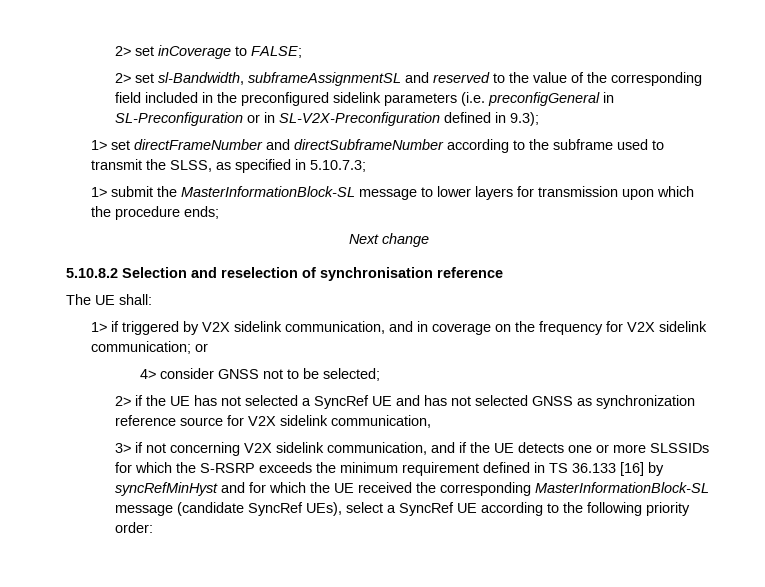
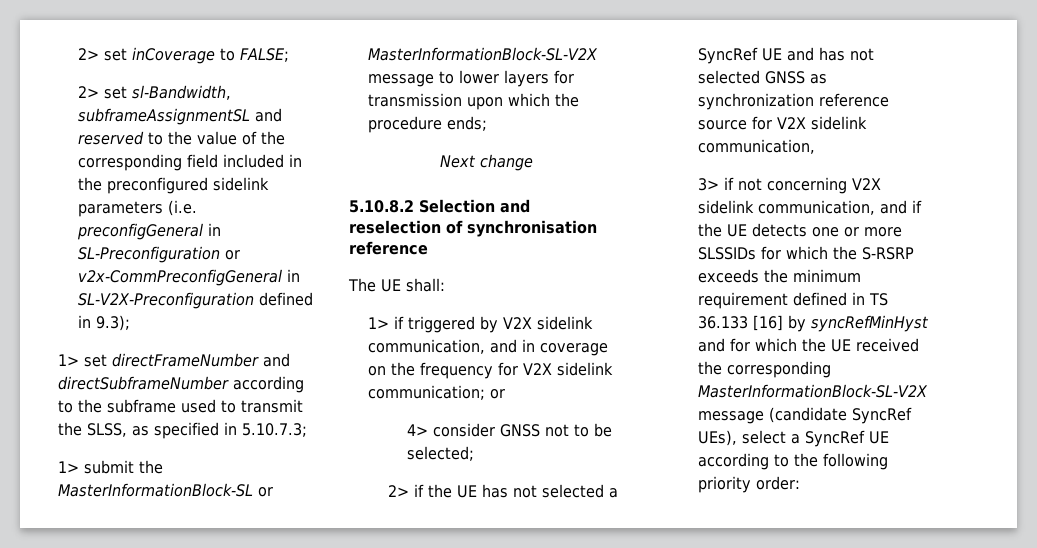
(261, 118) none -> [77,269,282,286] v2x-CommPreconfigGeneral
(355, 191) none -> [258,487,274,497] [368,47,599,61] or MasterInformationBlock-SL-V2X
[535,482,710,493] MasterInformationBlock-SL -> [697,384,928,398] MasterInformationBlock-SL-V2X

